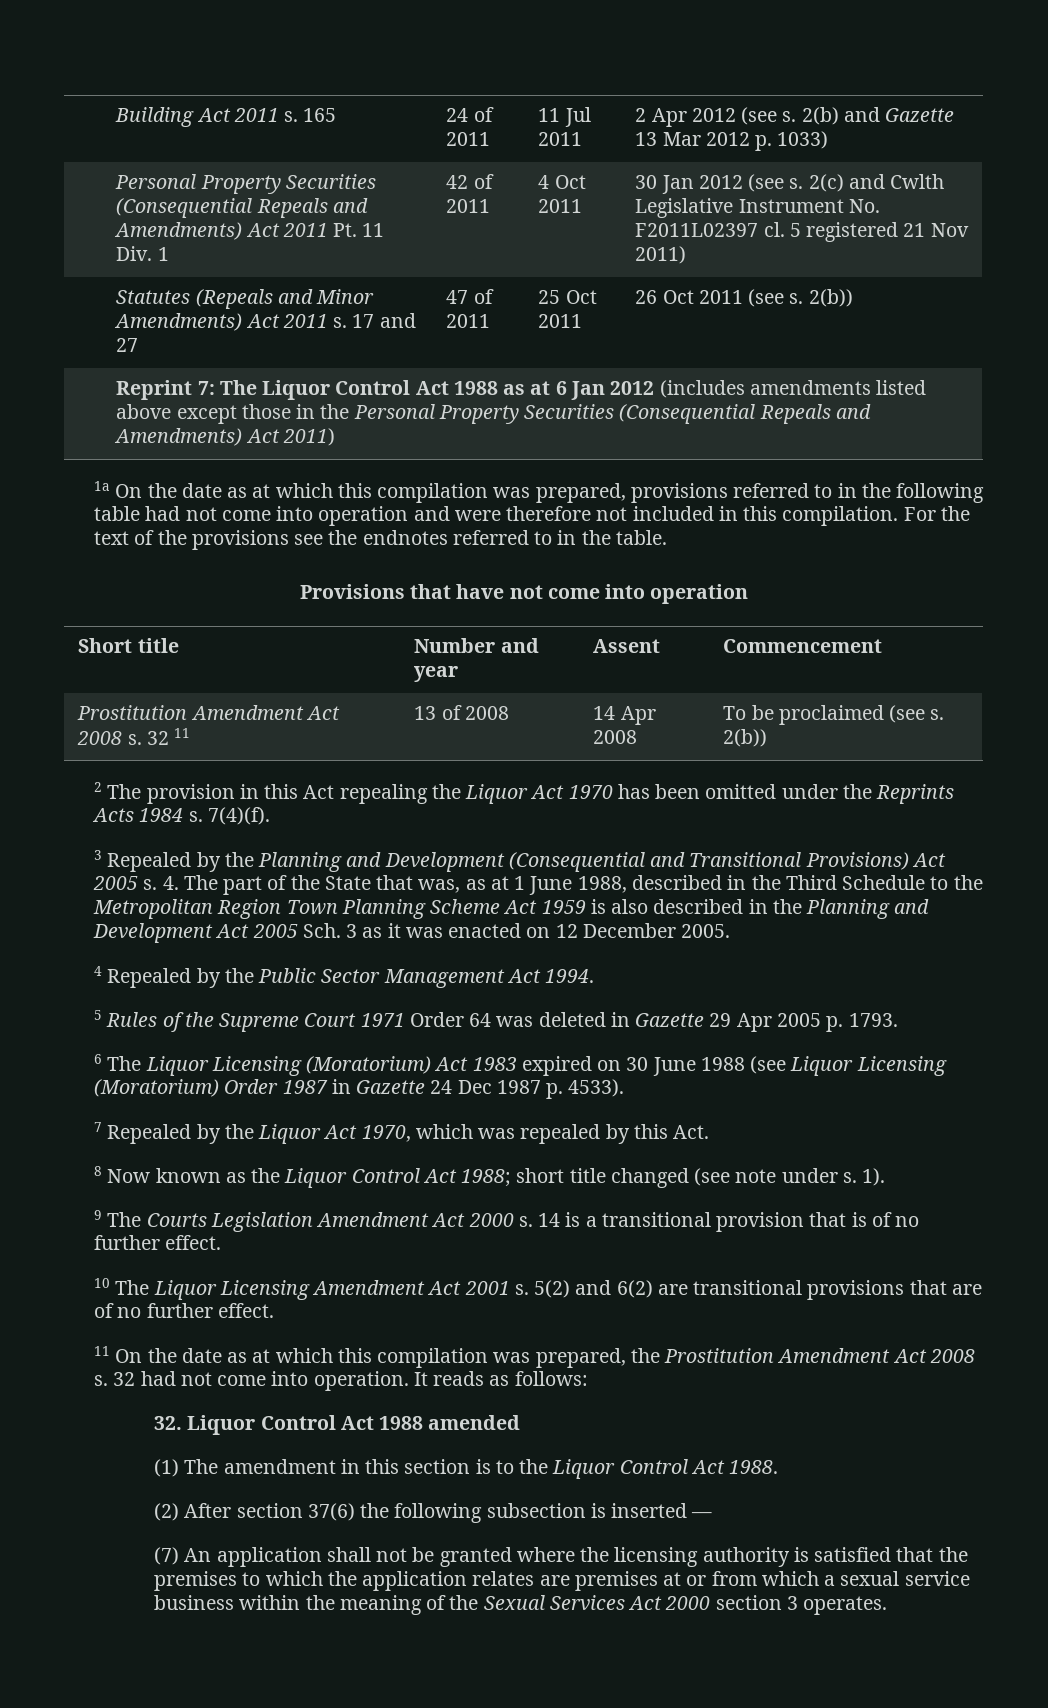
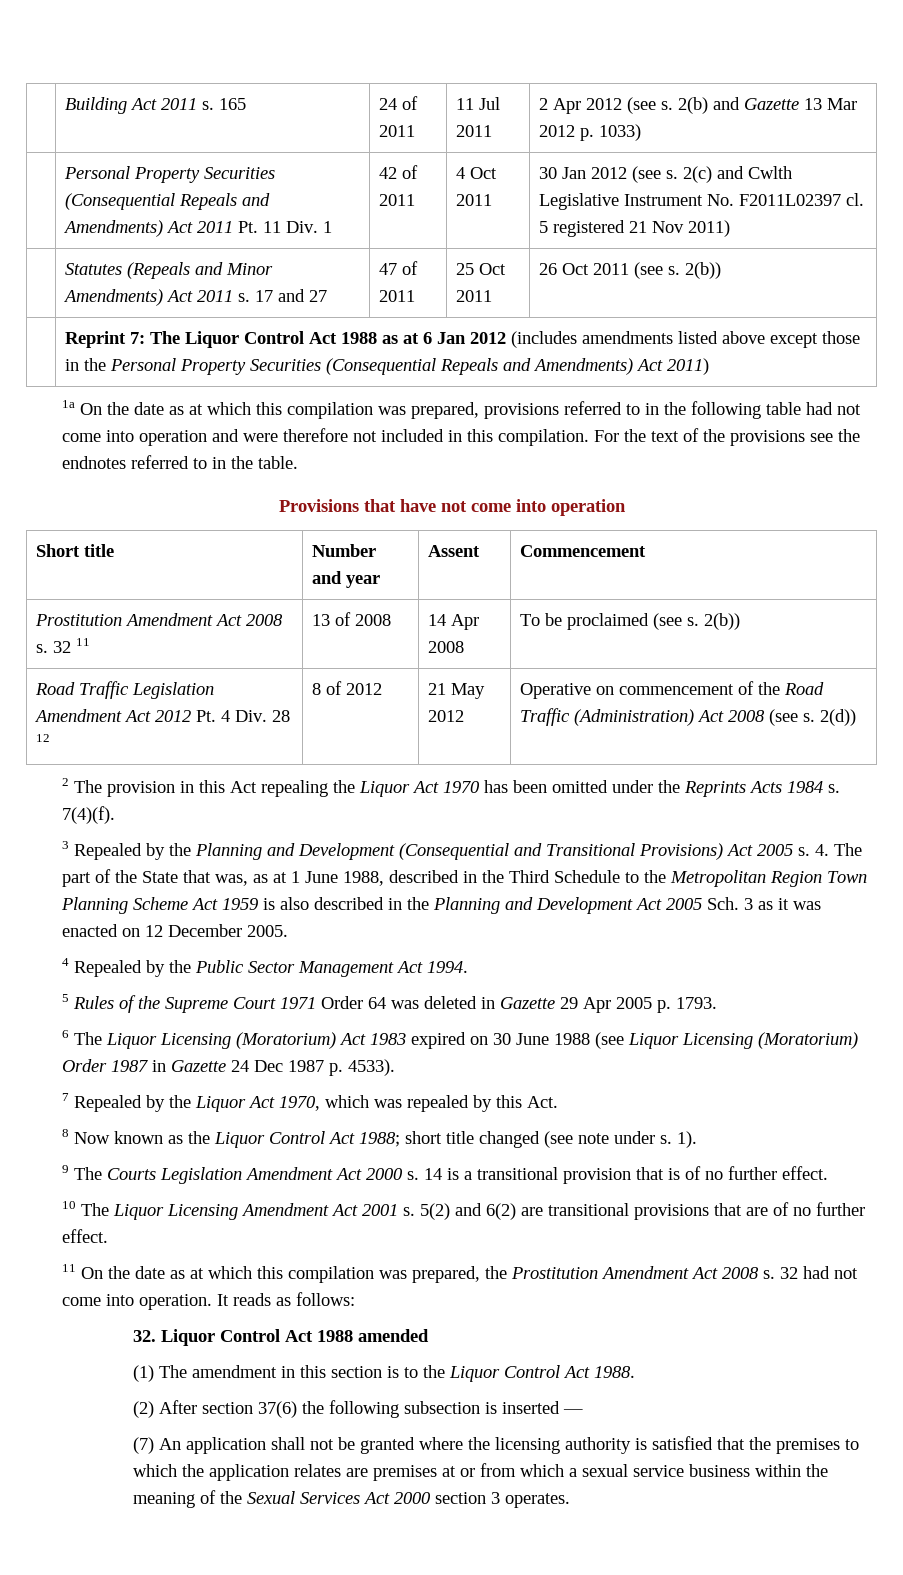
(768, 738) none -> [34,681,214,699] [33,709,290,722] [35,734,50,742] [311,681,382,695] [427,683,485,699] [427,710,464,722] [519,681,824,699] [519,708,856,726] // Road Traffic Legislation Amendment Act 2012 Pt. 4 Div. 28 12 | 8 of 2012 | 21 May 2012 | Operative on commencement of the Road Traffic (Administration) Act 2008 (see s. 2(d))

